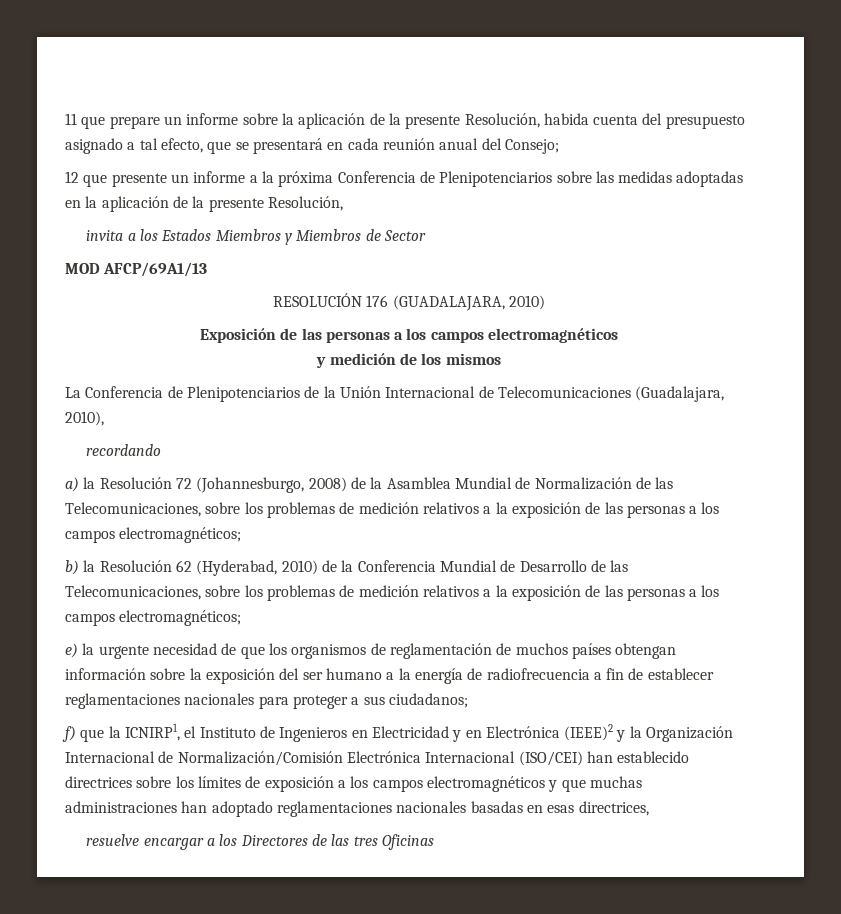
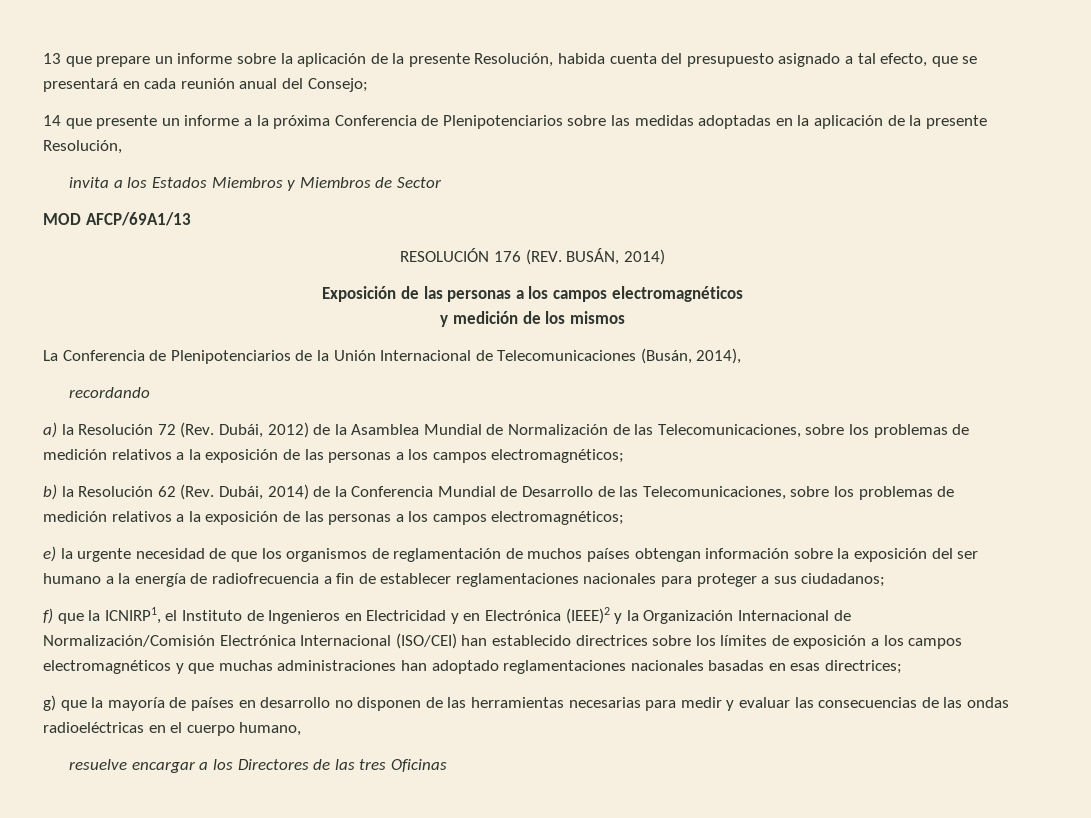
[65,113,77,125] 11 -> [43,53,61,64] 13
[65,171,79,183] 12 -> [43,115,61,126] 14
[392,295,545,311] (GUADALAJARA, 2010) -> [525,248,665,265] (REV. BUSÁN, 2014)
[635,386,725,402] [65,411,104,426] (Guadalajara, 2010), -> [640,348,742,364] (Busán, 2014),
[196,477,347,493] (Johannesburgo, 2008) -> [180,422,309,438] (Rev. Dubái, 2012)
[196,560,318,576] (Hyderabad, 2010) -> [180,484,309,500] (Rev. Dubái, 2014)
[578,801,649,816] directrices, -> [825,660,903,674] [43,695,1009,711] [43,722,302,736] directrices; // g) que la mayoría de países en desarrollo no disponen de las herramientas necesarias para medir y evaluar las consecuencias de las ondas radioeléctricas en el cuerpo humano,

